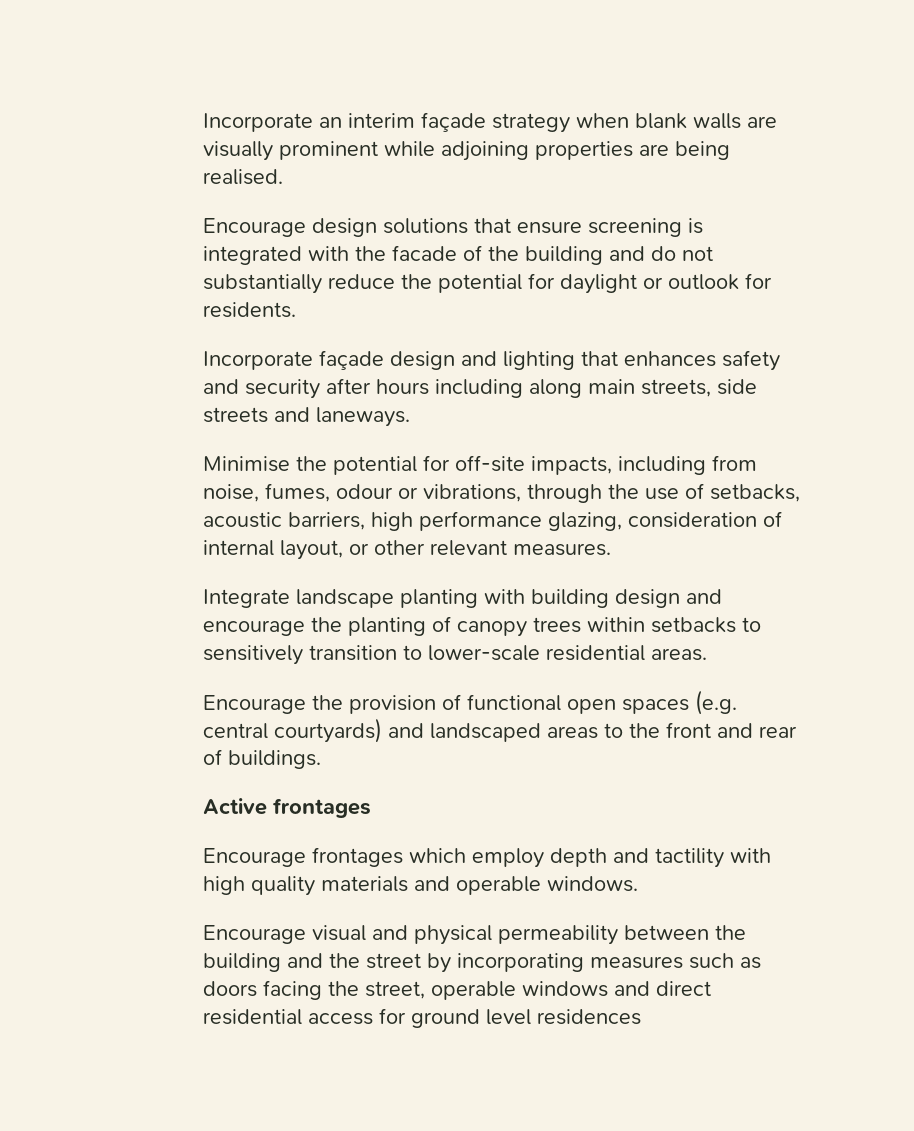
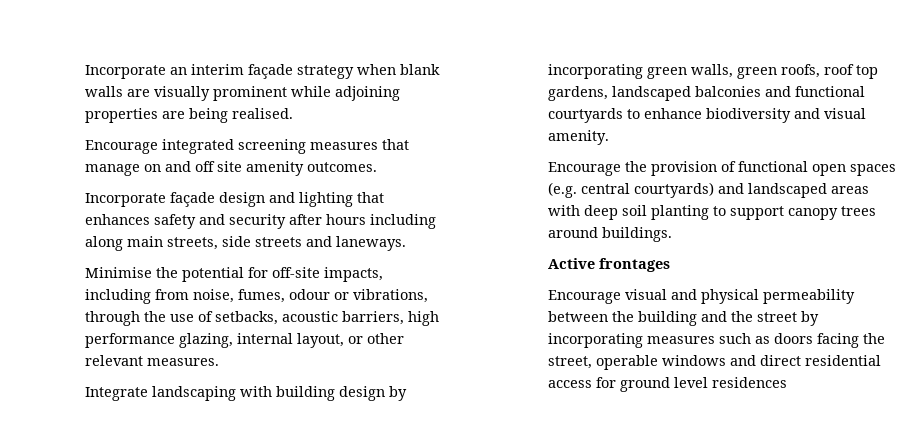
[311,218,703,237] [202,245,713,265] [202,273,772,294] [202,302,296,318] design solutions that ensure screening is integrated with the facade of the building and do not substantially reduce the potential for daylight or outlook for residents. -> [161,139,409,154] [84,161,377,176] integrated screening measures that manage on and off site amenity outcomes.
[627,511,782,528] consideration of -> (233, 340) none
[295,589,478,608] landscape planting -> [151,386,236,401] landscaping
[685,589,722,604] [202,616,761,637] [202,645,707,665] and encourage the planting of canopy trees within setbacks to sensitively transition to lower-scale residential areas. -> [388,386,407,401] [547,64,878,79] [547,86,865,101] [547,108,866,123] [547,130,609,145] by incorporating green walls, green roofs, roof top gardens, landscaped balconies and functional courtyards to enhance biodiversity and visual amenity.
[603,722,797,738] [202,749,321,769] [202,798,371,818] [202,847,771,868] [202,876,638,896] to the front and rear of buildings. // Active frontages // Encourage frontages which employ depth and tactility with high quality materials and operable windows. -> [547,205,876,220] [547,227,672,242] [547,258,670,272] with deep soil planting to support canopy trees around buildings. // Active frontages

